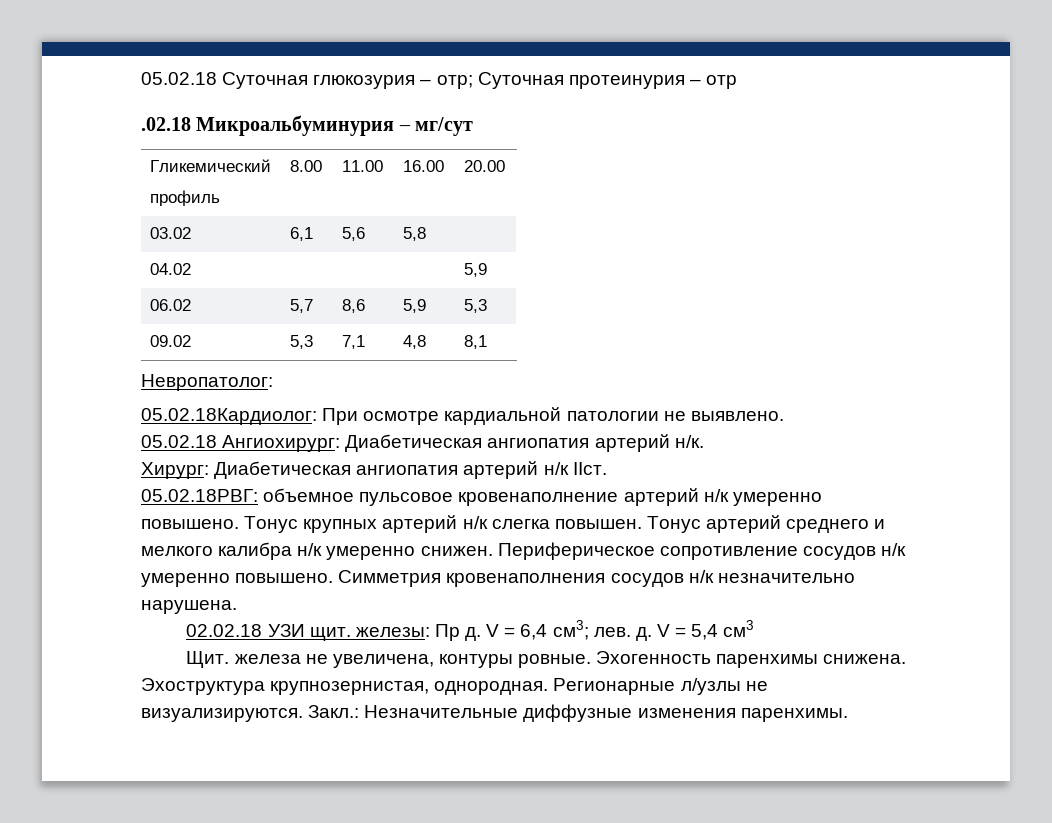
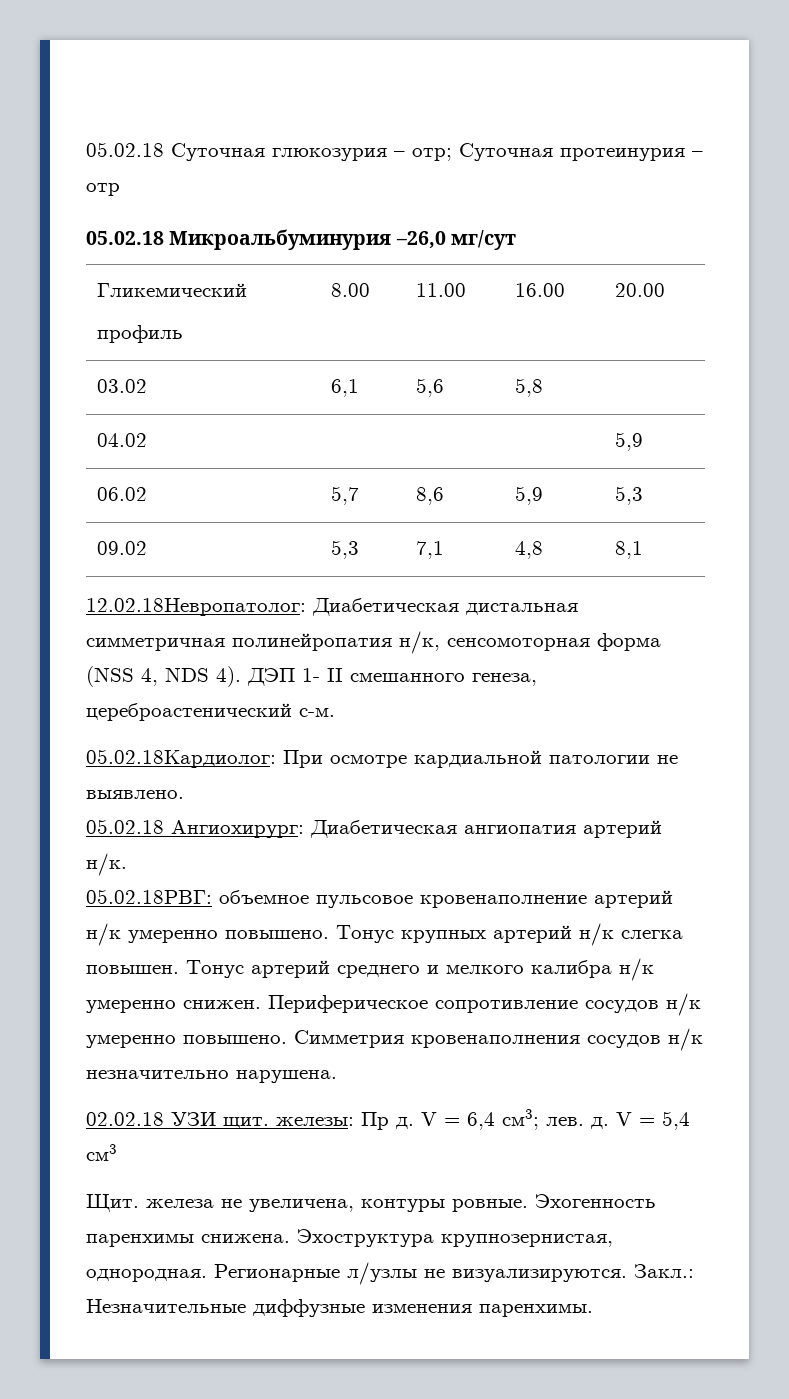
[141,115,411,136] .02.18 Микроальбуминурия – -> [86,229,446,250] 05.02.18 Микроальбуминурия –26,0
[141,374,273,391] Невропатолог: -> [86,598,578,616] [86,631,661,654] [86,666,537,687] [86,703,335,721] 12.02.18Невропатолог: Диабетическая дистальная симметричная полинейропатия н/к, сенсомоторная форма (NSS 4, NDS 4). ДЭП 1- II смешанного генеза, цереброастенический с-м.
[141,461,607,479] // Хирург: Диабетическая ангиопатия артерий н/к IIcт. -> (127, 864) none

